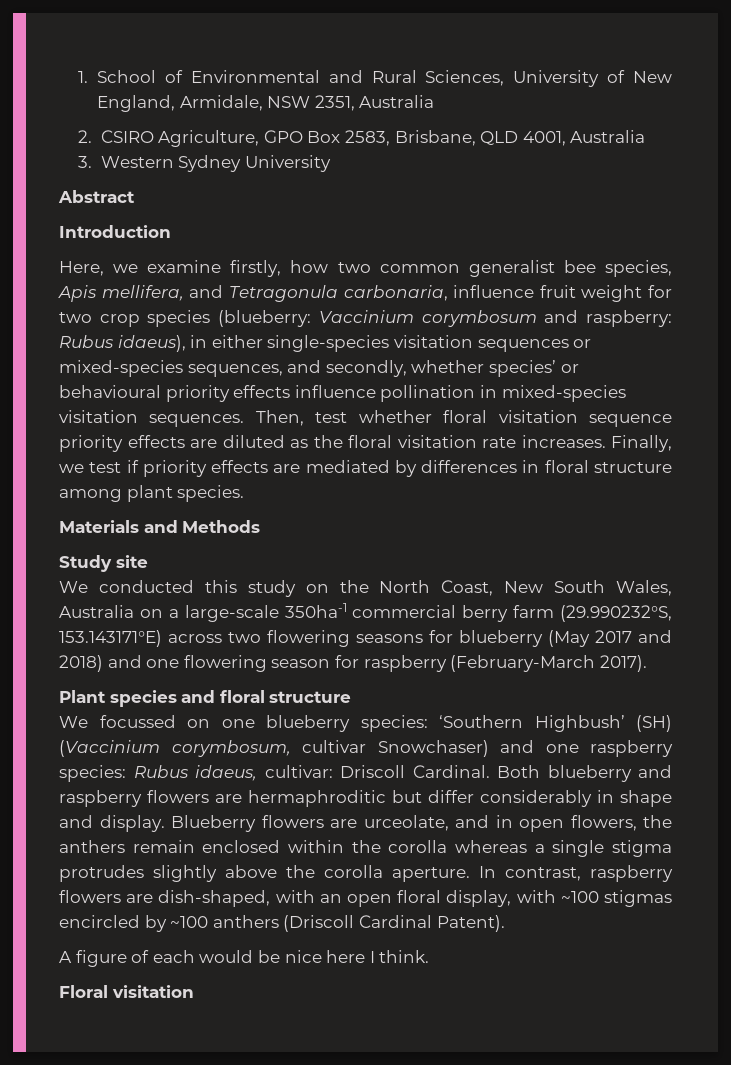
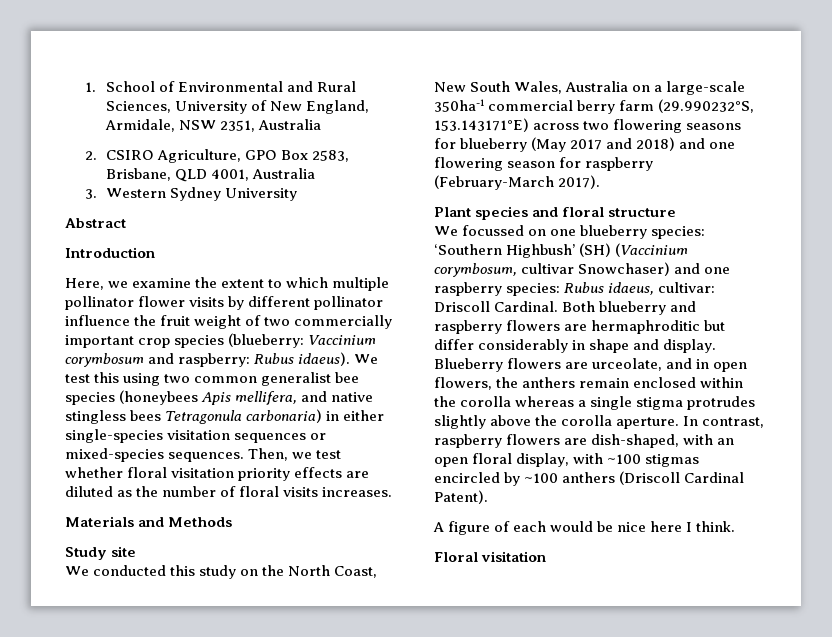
[230,260,672,277] [58,285,672,302] [59,312,92,323] firstly, how two common generalist bee species, Apis mellifera, and Tetragonula carbonaria, influence fruit weight for two -> [195,277,390,291] [65,296,384,310] [65,315,393,329] [65,335,134,348] the extent to which multiple pollinator flower visits by different pollinator influence the fruit weight of two commercially important
[117,335,186,352] idaeus), -> [298,352,379,366] [65,372,360,386] [65,390,374,405] [65,409,323,424] idaeus). We test this using two common generalist bee species (honeybees Apis mellifera, and native stingless bees Tetragonula carbonaria)
[187,360,579,377] [59,385,626,402] [59,410,138,423] sequences, and secondly, whether species’ or behavioural priority effects influence pollination in mixed-species visitation -> (164, 455) none
(304, 418) none -> [292,452,313,459] we
[589,414,673,427] sequence -> (235, 473) none
[348,435,672,452] [59,460,672,477] [59,485,245,502] floral visitation rate increases. Finally, we test if priority effects are mediated by differences in floral structure among plant species. -> [162,486,393,497] number of floral visits increases.

